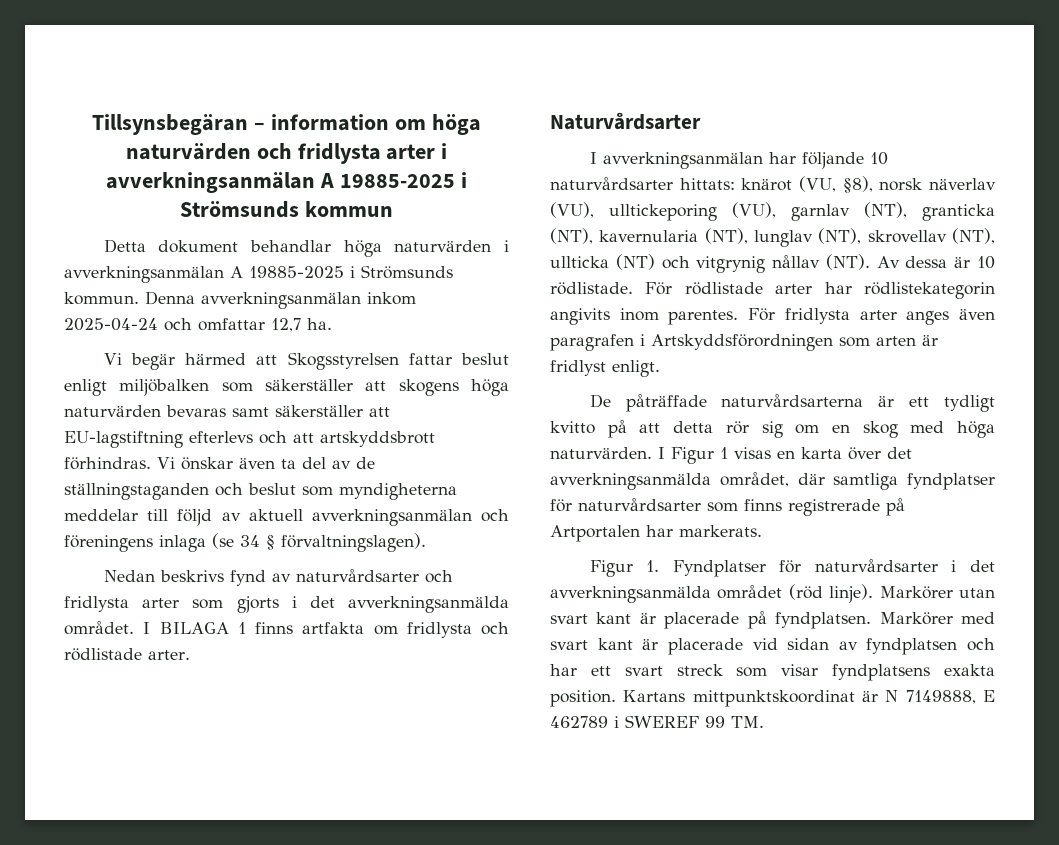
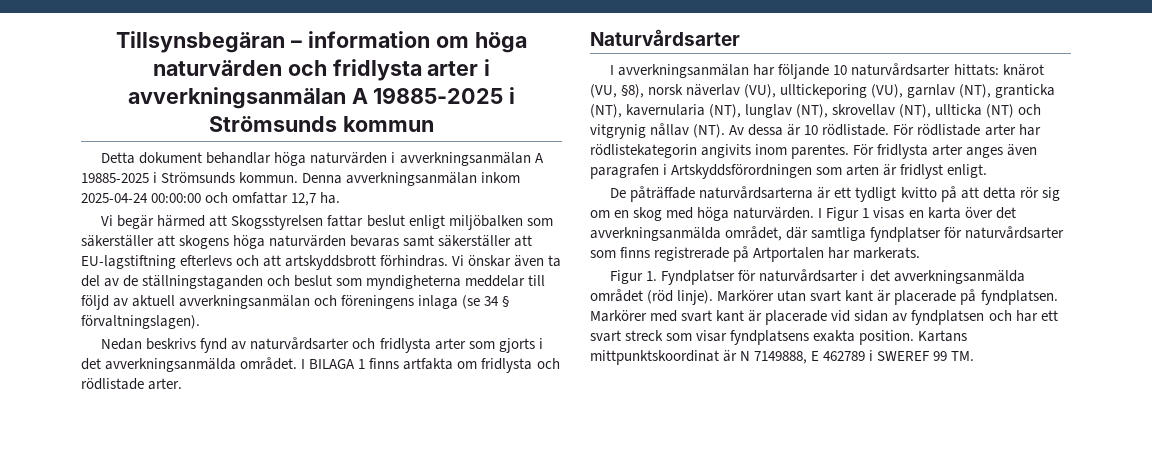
(158, 324) none -> [151,193,202,203] 00:00:00

